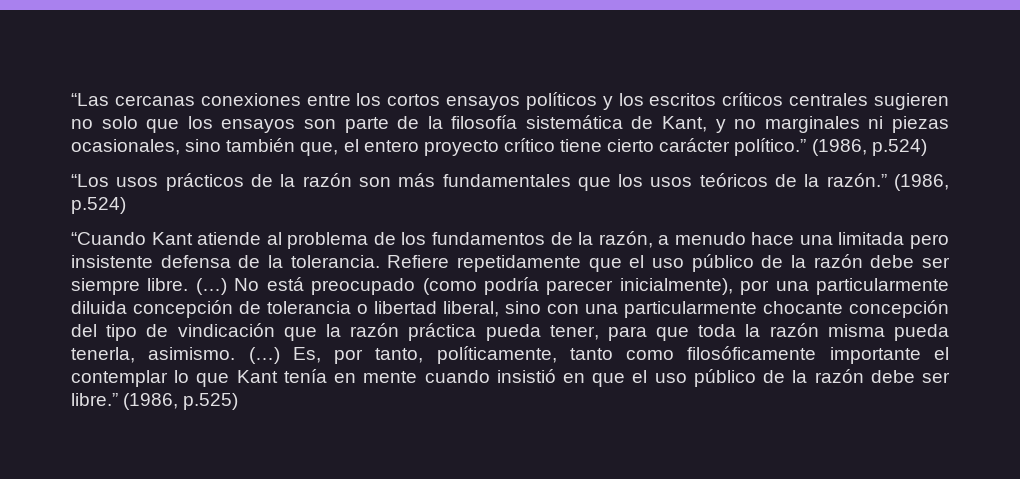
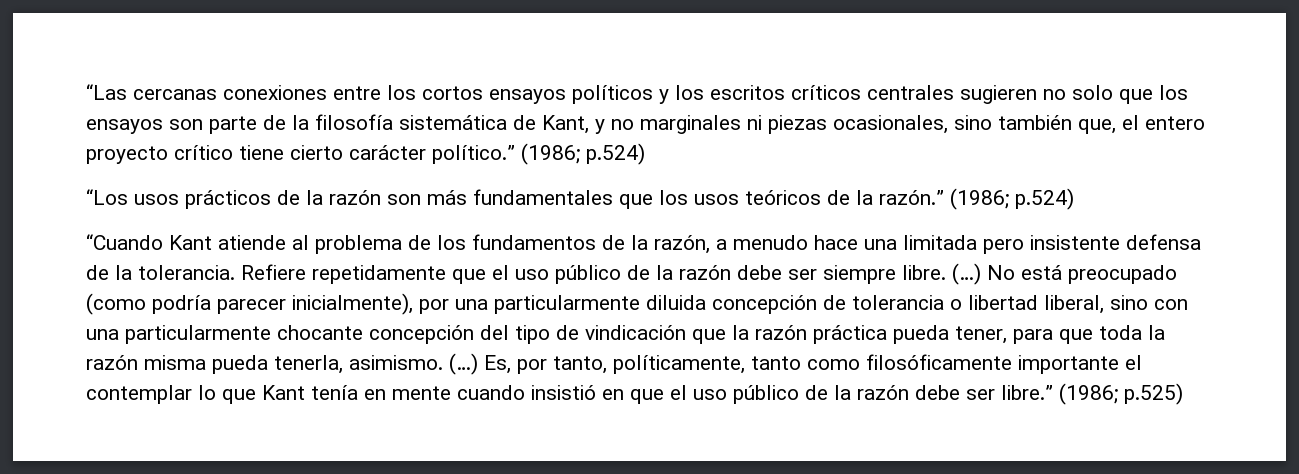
[811,139,867,156] (1986, -> [521,143,580,165] (1986;
[894,174,949,191] (1986, -> [950,188,1009,210] (1986;
[123,393,179,410] (1986, -> [1059,383,1118,405] (1986;

